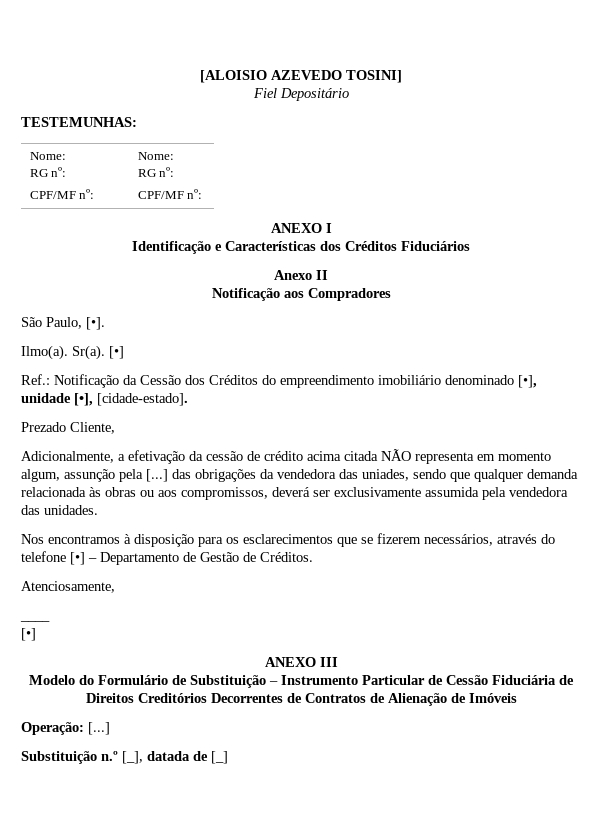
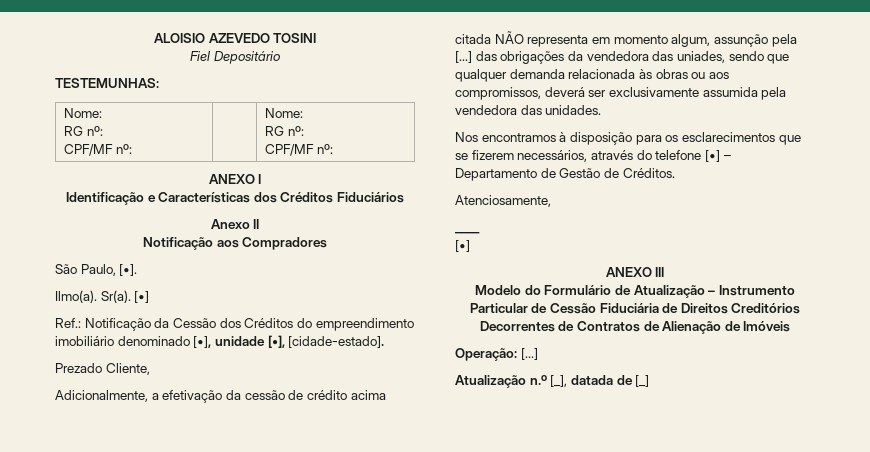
[200,70,402,83] [ALOISIO AZEVEDO TOSINI] -> [153,33,317,43] ALOISIO AZEVEDO TOSINI
[190,675,266,688] Substituição -> [633,285,705,298] Atualização
[21,751,97,764] Substituição -> [455,375,526,388] Atualização

